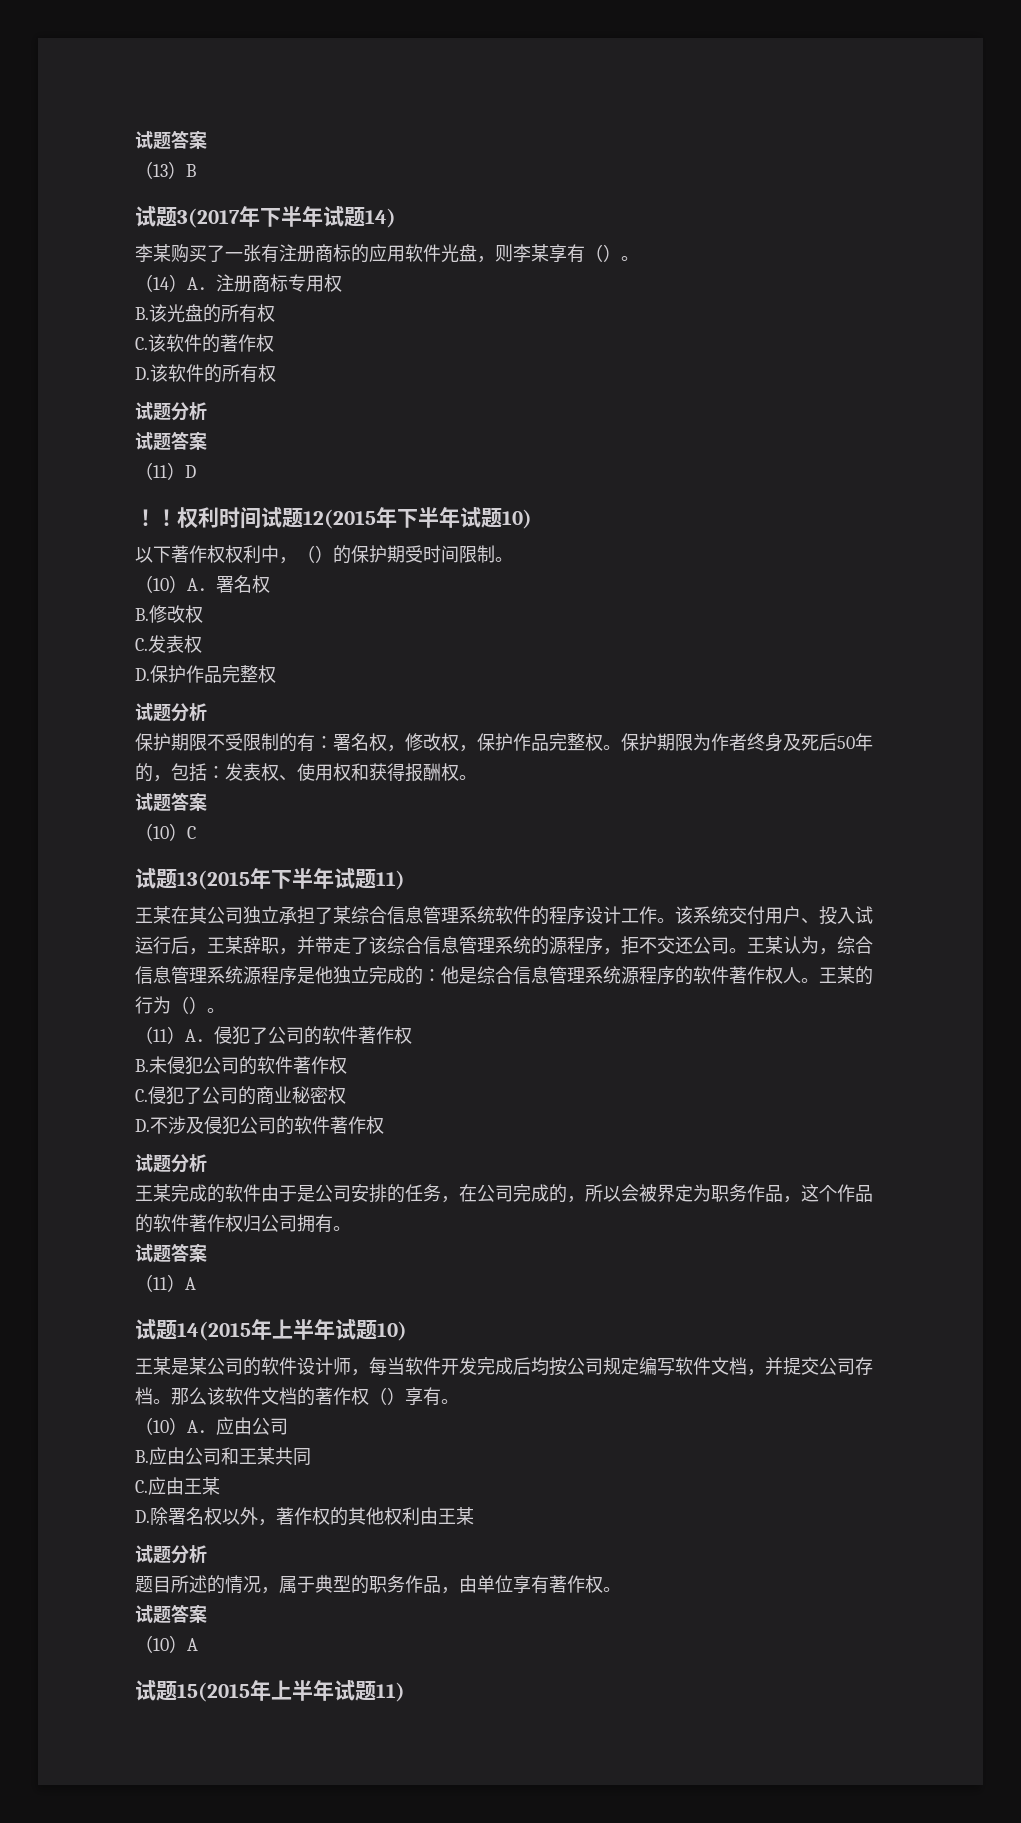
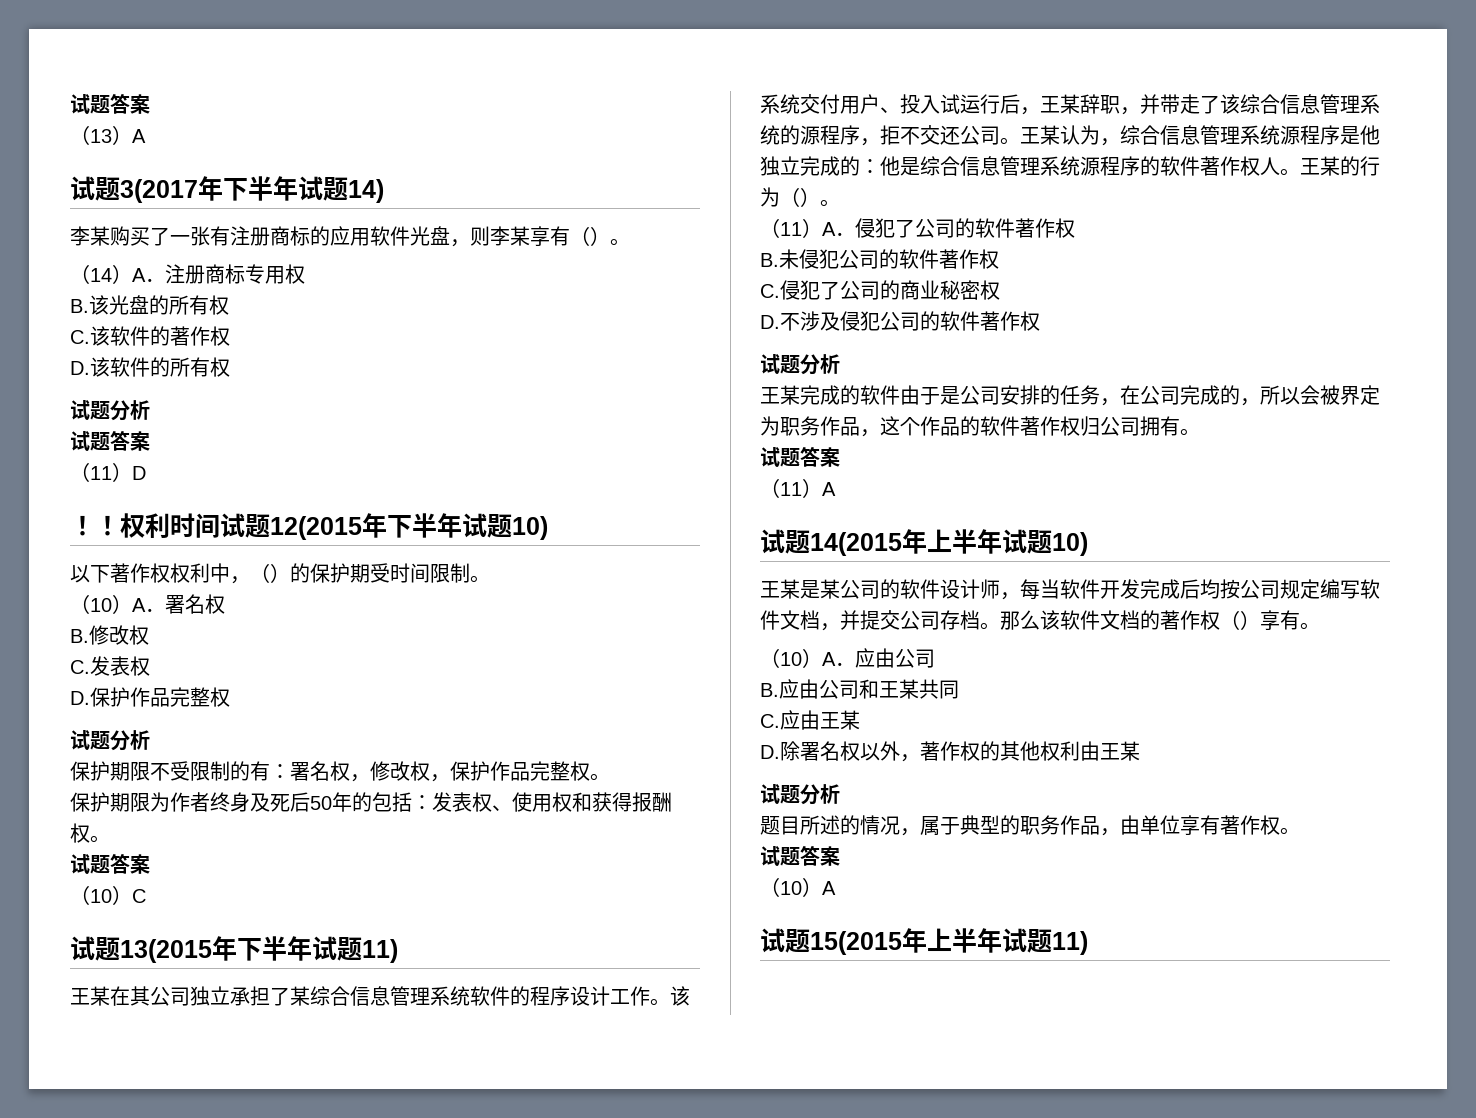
[186,164,196,177] B -> [132,129,146,143] A
(621, 747) none -> (610, 777) //
[153,775,171,782] ， -> (372, 802) none

